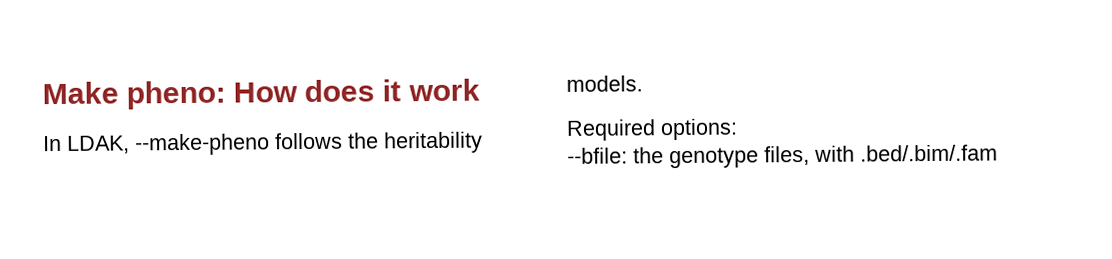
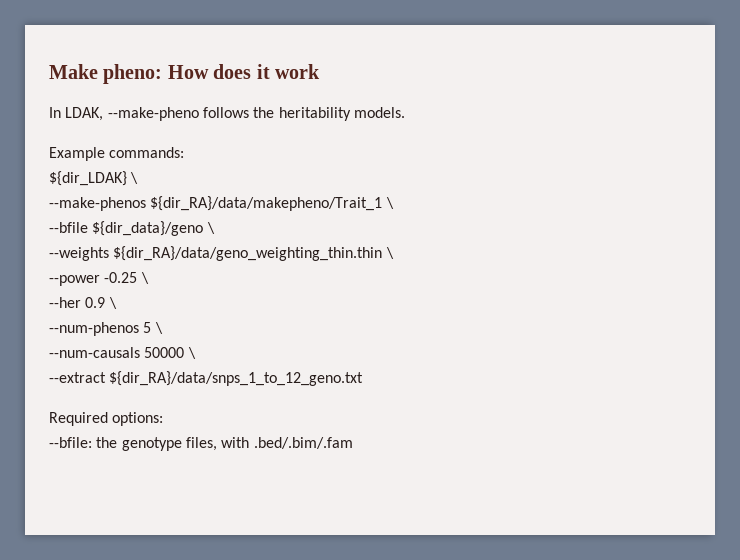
(643, 83) none -> [49,147,185,161] [49,171,139,186] [49,196,394,211] [49,221,215,236] [49,246,394,261] [49,272,149,286] [49,297,117,309] [49,322,163,336] [49,347,196,359] [49,371,364,386] // Example commands: // ${dir_LDAK} \ // --make-phenos ${dir_RA}/data/makepheno/Trait_1 \ // --bfile ${dir_data}/geno \ // --weights ${dir_RA}/data/geno_weighting_thin.thin \ // --power -0.25 \ // --her 0.9 \ // --num-phenos 5 \ // --num-causals 50000 \ // --extract ${dir_RA}/data/snps_1_to_12_geno.txt

